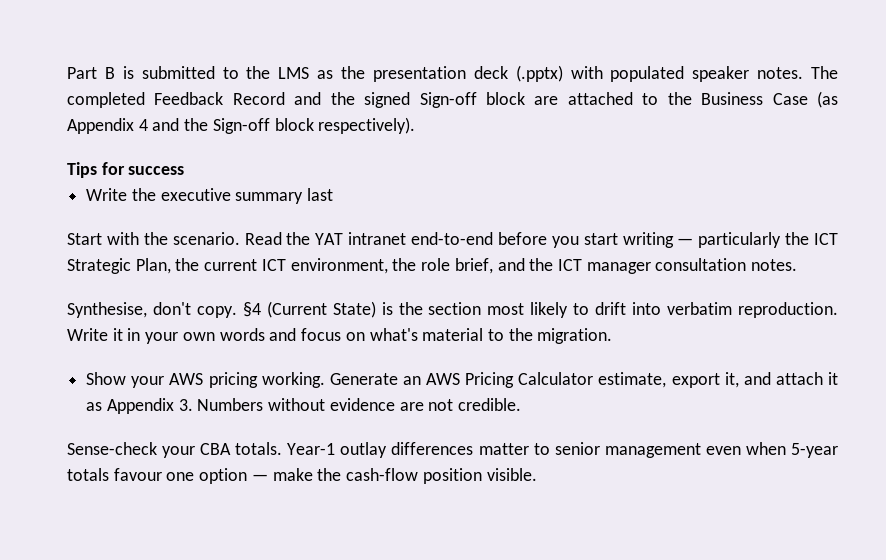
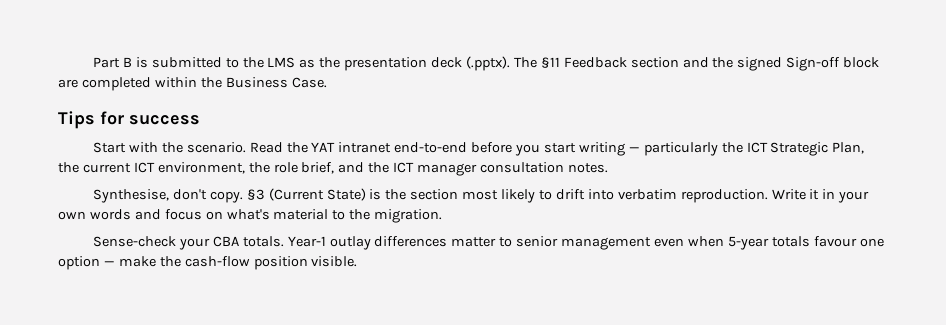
[515,65,838,82] [67,92,285,108] (.pptx) with populated speaker notes. The completed Feedback Record -> [465,56,679,71] (.pptx). The §11 Feedback section
[567,91,839,108] [67,117,416,134] [67,162,185,178] [86,188,334,204] attached to the Business Case (as Appendix 4 and the Sign-off block respectively). // Tips for success // Write the executive summary last -> [81,77,327,91] [58,111,200,129] completed within the Business Case. // Tips for success
[242,302,261,317] §4 -> [246,189,265,200] §3
[86,372,839,388] [86,398,522,414] // Show your AWS pricing working. Generate an AWS Pricing Calculator estimate, export it, and attach it as Appendix 3. Numbers without evidence are not credible. -> (443, 216) none

